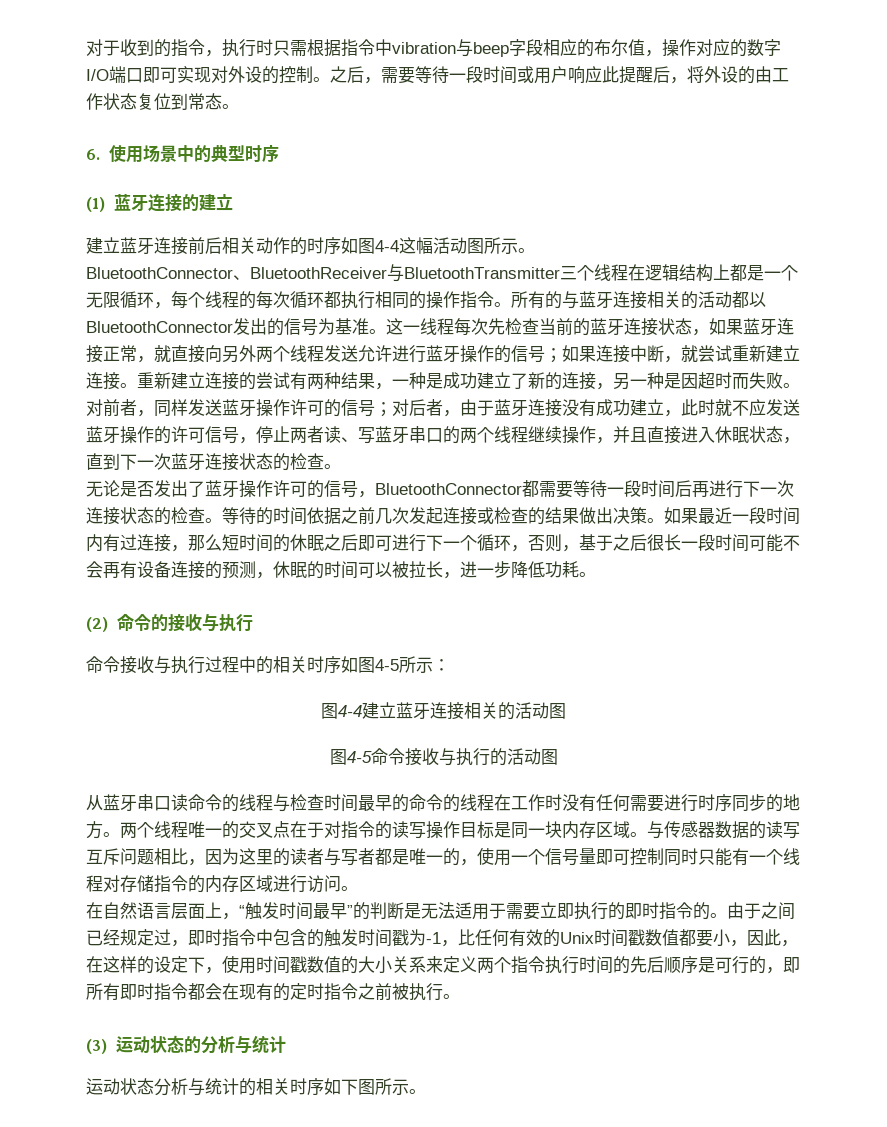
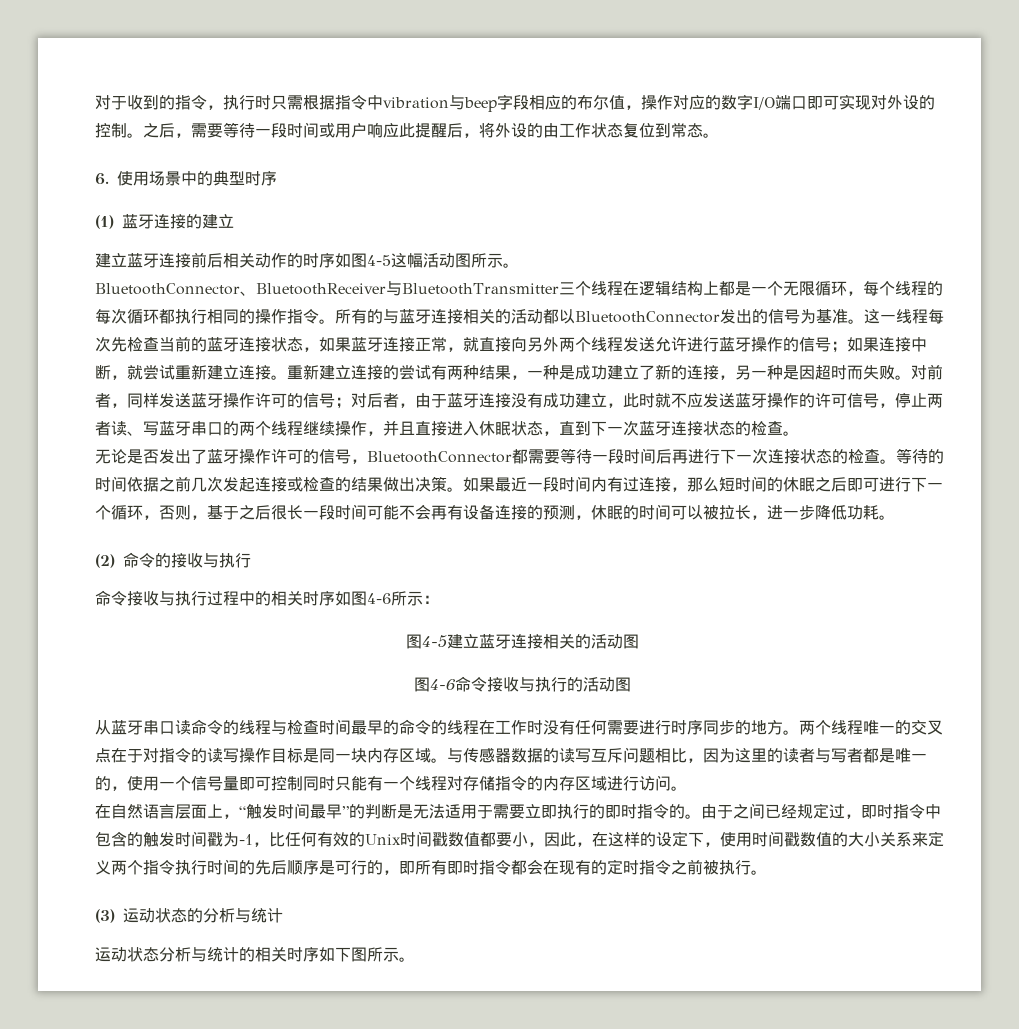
[375,240,399,252] 4-4 -> [367,255,391,266] 4-5
[375,659,399,671] 4-5 -> [367,593,391,604] 4-6
[338,705,362,717] 4-4 -> [421,635,447,648] 4-5
[346,751,372,763] 4-5 -> [429,679,456,690] 4-6

